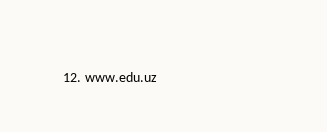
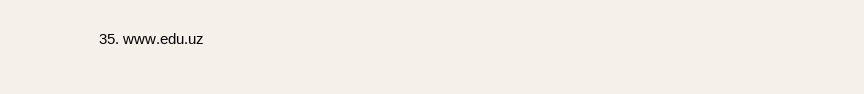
[62,73,81,82] 12. -> [99,34,120,44] 35.

